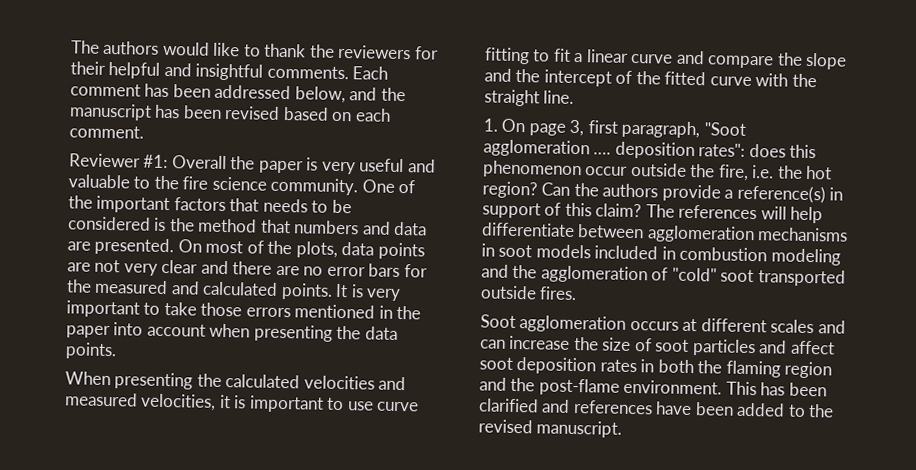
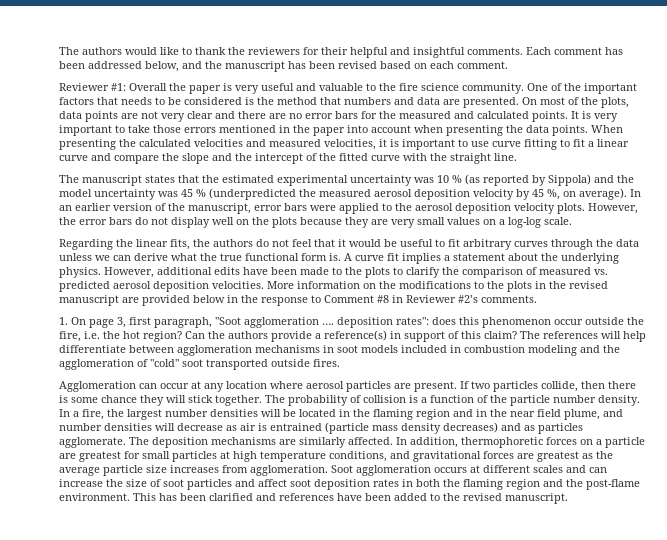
(117, 351) // -> (588, 130) none
(575, 97) none -> [59,174,634,186] [59,188,641,200] [59,203,638,214] [59,217,572,228] [59,239,639,250] [59,253,619,264] [59,267,608,278] [59,281,608,292] [59,295,537,306] // The manuscript states that the estimated experimental uncertainty was 10 % (as reported by Sippola) and the model uncertainty was 45 % (underpredicted the measured aerosol deposition velocity by 45 %, on average). In an earlier version of the manuscript, error bars were applied to the aerosol deposition velocity plots. However, the error bars do not display well on the plots because they are very small values on a log-log scale. // Regarding the linear fits, the authors do not feel that it would be useful to fit arbitrary curves through the data unless we can derive what the true functional form is. A curve fit implies a statement about the underlying physics. However, additional edits have been made to the plots to clarify the comparison of measured vs. predicted aerosol deposition velocities. More information on the modifications to the plots in the revised manuscript are provided below in the response to Comment #8 in Reviewer #2’s comments.
(578, 293) none -> [59,381,636,392] [59,395,640,406] [59,409,623,420] [59,422,583,434] [59,437,645,448] [59,451,613,462] [59,465,328,476] Agglomeration can occur at any location where aerosol particles are present. If two particles collide, then there is some chance they will stick together. The probability of collision is a function of the particle number density. In a fire, the largest number densities will be located in the flaming region and in the near field plume, and number densities will decrease as air is entrained (particle mass density decreases) and as particles agglomerate. The deposition mechanisms are similarly affected. In addition, thermophoretic forces on a particle are greatest for small particles at high temperature conditions, and gravitational forces are greatest as the average particle size increases from agglomeration.

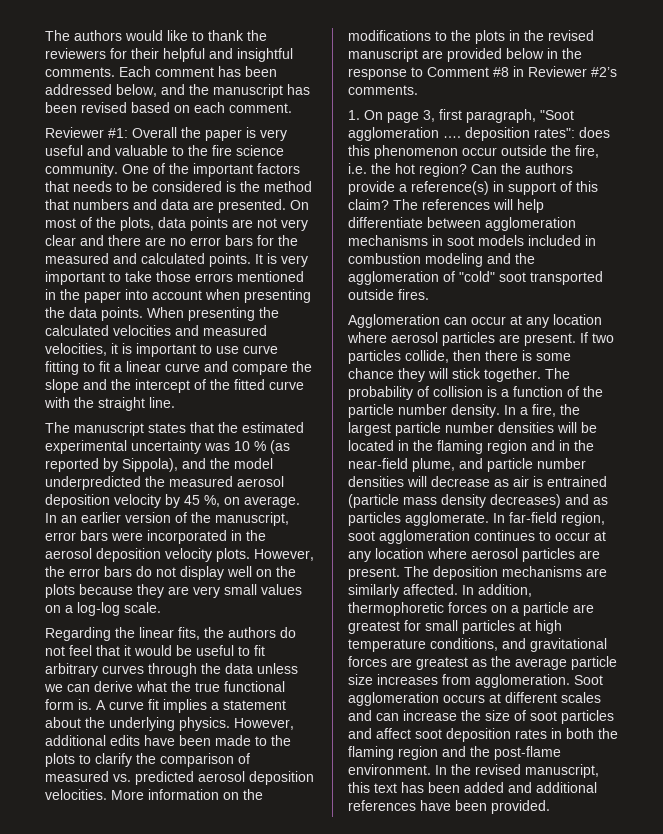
[548,174,591,186] Sippola) -> [122,458,178,472] Sippola),
[94,188,296,200] uncertainty was 45 % (underpredicted -> [45,476,141,490] underpredicted
[579,188,627,200] average). -> [244,496,300,508] average.
[339,203,392,214] applied to -> [147,530,242,544] incorporated in
(162, 414) none -> [395,422,441,436] particle
[510,409,561,417] near field -> [348,458,408,469] near-field
(623, 413) none -> [487,458,533,472] particle
(126, 442) none -> [493,512,605,526] [348,530,606,544] [348,548,600,562] [348,567,400,580] In far-field region, soot agglomeration continues to occur at any location where aerosol particles are present.
[133,493,568,504] This has been clarified and references have been added to the revised manuscript. -> [435,764,599,778] [348,782,597,793] [348,800,550,814] In the revised manuscript, this text has been added and additional references have been provided.

